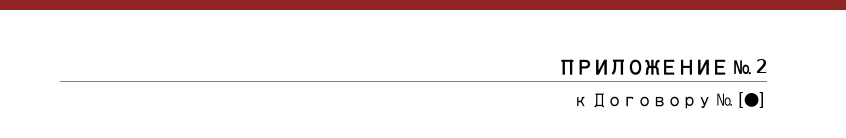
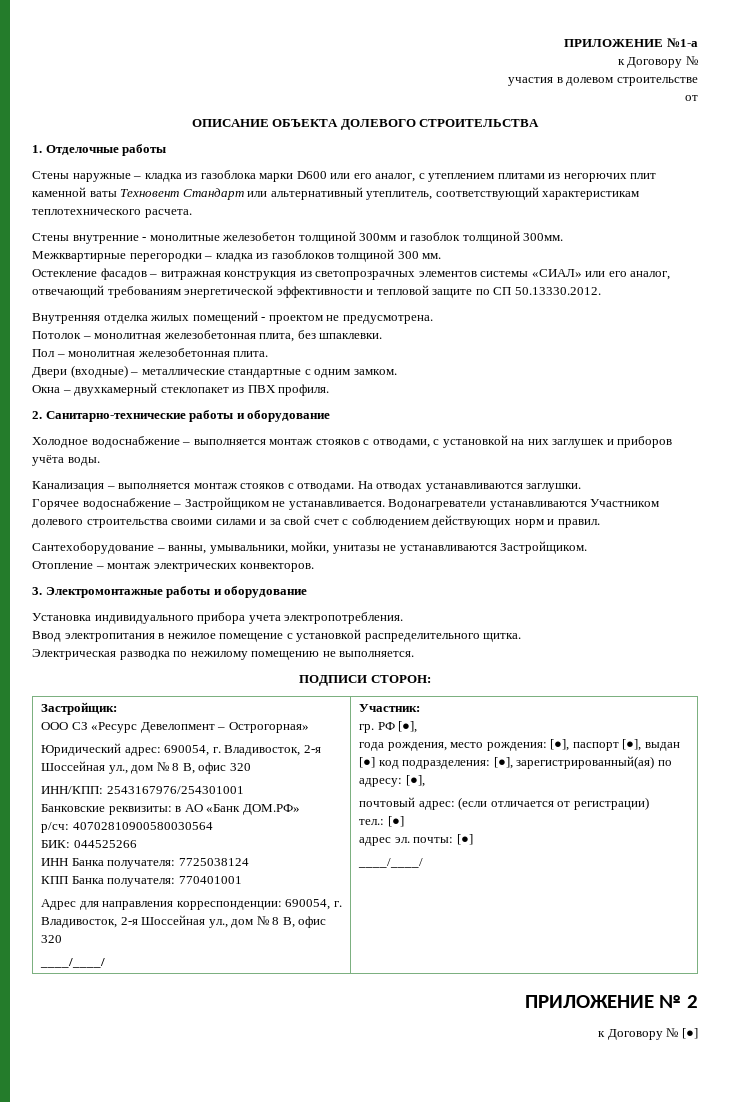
[558,59,729,75] ПРИЛОЖЕНИЕ -> [564,38,698,47] [617,56,698,68] [508,77,698,86] [685,95,698,101] [191,119,540,130] [32,144,167,156] [32,170,657,182] [32,187,640,200] [32,209,192,218] [32,231,564,244] [32,249,442,262] [32,268,671,280] [32,285,601,298] [32,311,433,324] [32,330,383,342] [32,348,269,357] [32,365,397,378] [32,383,330,396] [32,410,331,422] [32,435,673,448] [32,455,100,466] [32,481,582,492] [32,497,660,510] [32,515,600,528] [32,541,588,554] [32,561,315,572] [32,586,308,598] [32,612,404,624] [32,629,522,642] [32,649,415,660] [299,675,431,686] [41,702,118,715] [41,722,309,733] [41,743,321,756] [41,761,251,774] [41,786,244,794] [41,804,300,815] [41,822,213,833] [41,840,137,848] [41,858,249,869] [41,876,242,887] [41,899,342,910] [41,915,327,928] [41,935,63,943] [40,958,106,968] [359,704,421,712] [359,721,418,733] [359,739,680,751] [359,756,672,769] [359,775,425,787] [359,797,649,810] [359,816,404,827] [359,834,473,846] [358,858,424,868] [524,995,654,1008] ПРИЛОЖЕНИЕ №1-а // к Договору № // участия в долевом строительстве // от // ОПИСАНИЕ ОБЪЕКТА ДОЛЕВОГО СТРОИТЕЛЬСТВА // 1. Отделочные работы // Стены наружные – кладка из газоблока марки D600 или его аналог, с утеплением плитами из негорючих плит каменной ваты Техновент Стандарт или альтернативный утеплитель, соответствующий характеристикам теплотехнического расчета. // Стены внутренние - монолитные железобетон толщиной 300мм и газоблок толщиной 300мм. // Межквартирные перегородки – кладка из газоблоков толщиной 300 мм. // Остекление фасадов – витражная конструкция из светопрозрачных элементов системы «СИАЛ» или его аналог, отвечающий требованиям энергетической эффективности и тепловой защите по СП 50.13330.2012. // Внутренняя отделка жилых помещений - проектом не предусмотрена. // Потолок – монолитная железобетонная плита, без шпаклевки. // Пол – монолитная железобетонная плита. // Двери (входные) – металлические стандартные с одним замком. // Окна – двухкамерный стеклопакет из ПВХ профиля. // 2. Санитарно-технические работы и оборудование // Холодное водоснабжение – выполняется монтаж стояков с отводами, с установкой на них заглушек и приборов учёта воды. // Канализация – выполняется монтаж стояков с отводами. На отводах устанавливаются заглушки. // Горячее водоснабжение – Застройщиком не устанавливается. Водонагреватели устанавливаются Участником долевого строительства своими силами и за свой счет с соблюдением действующих норм и правил. // Сантехоборудование – ванны, умывальники, мойки, унитазы не устанавливаются Застройщиком. // Отопление – монтаж электрических конвекторов. // 3. Электромонтажные работы и оборудование // Установка индивидуального прибора учета электропотребления. // Ввод электропитания в нежилое помещение с установкой распределительного щитка. // Электрическая разводка по нежилому помещению не выполняется. // ПОДПИСИ СТОРОН: // Застройщик: // ООО СЗ «Ресурс Девелопмент – Острогорная» // Юридический адрес: 690054, г. Владивосток, 2-я Шоссейная ул., дом № 8 В, офис 320 // ИНН/КПП: 2543167976/254301001 // Банковские реквизиты: в АО «Банк ДОМ.РФ» // р/сч: 40702810900580030564 // БИК: 044525266 // ИНН Банка получателя: 7725038124 // КПП Банка получателя: 770401001 // Адрес для направления корреспонденции: 690054, г. Владивосток, 2-я Шоссейная ул., дом № 8 В, офис 320 // ____/____/ | Участник: // гр. РФ [●], // года рождения, место рождения: [●], паспорт [●], выдан [●] код подразделения: [●], зарегистрированный(ая) по адресу: [●], // почтовый адрес: (если отличается от регистрации) // тел.: [●] // адрес эл. почты: [●] // ____/____/ // ПРИЛОЖЕНИЕ

